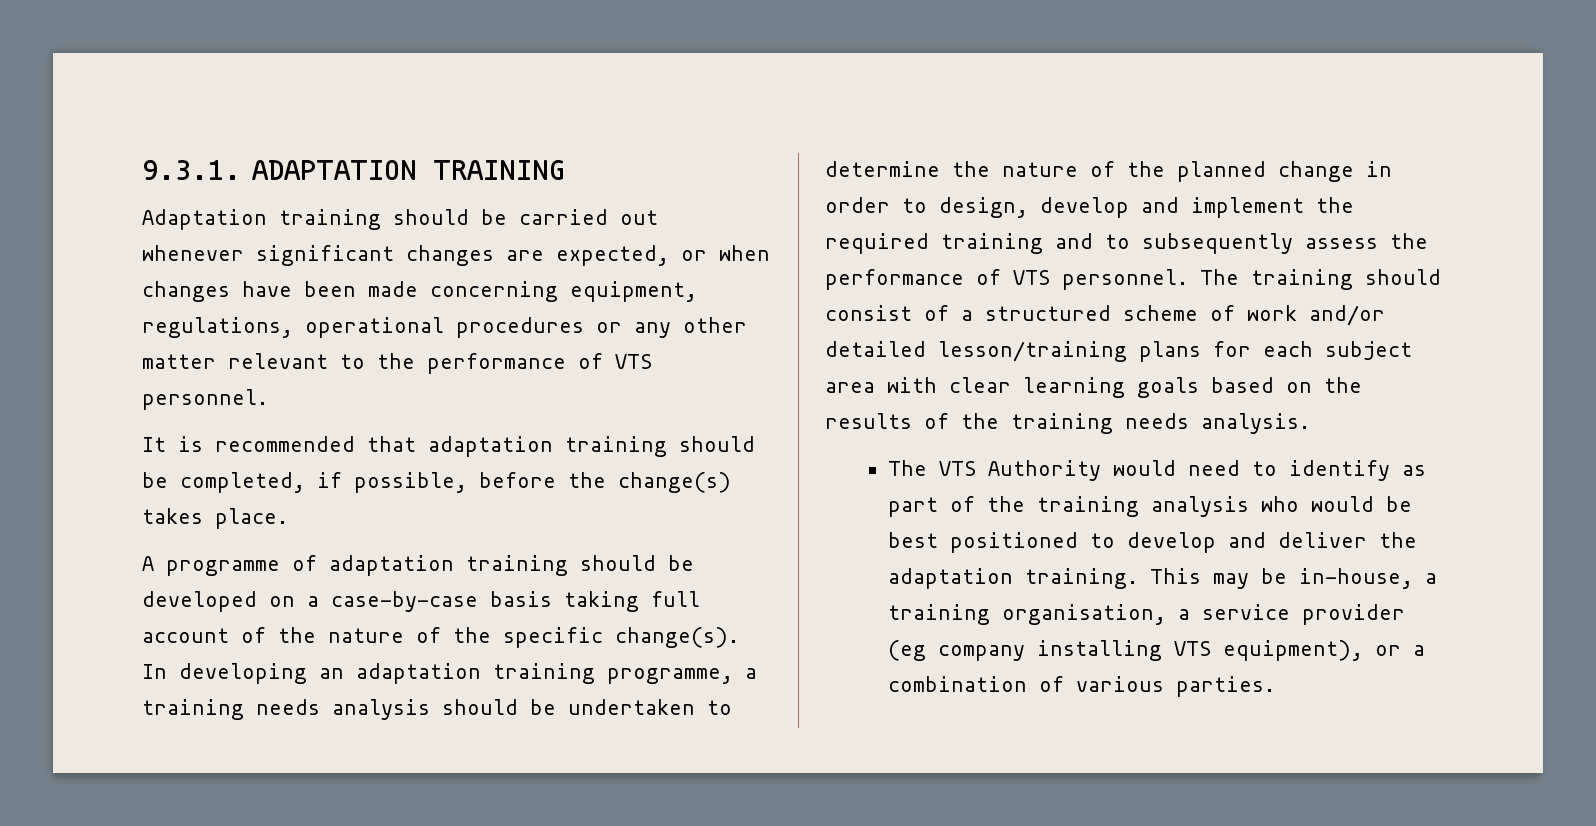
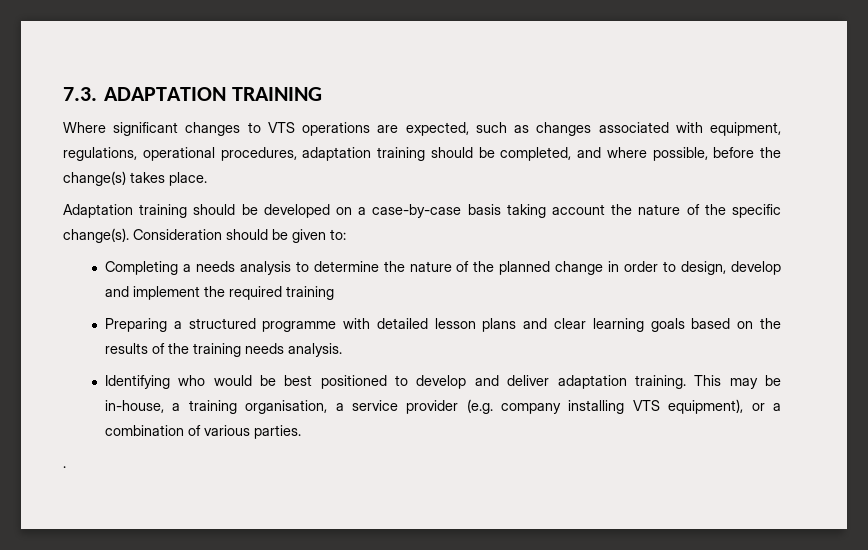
[142,160,241,180] 9.3.1. -> [63,87,97,101] 7.3.
[142,209,658,230] [142,245,770,266] [142,281,697,302] [142,317,747,338] [142,353,652,374] [142,389,268,410] [142,436,416,452] Adaptation training should be carried out whenever significant changes are expected, or when changes have been made concerning equipment, regulations, operational procedures or any other matter relevant to the performance of VTS personnel. // It is recommended that -> [63,122,782,136] [63,147,297,161] Where significant changes to VTS operations are expected, such as changes associated with equipment, regulations, operational procedures,
[317,472,342,488] if -> [577,147,647,158] and where
[142,555,454,576] A programme of adaptation -> [63,204,133,218] Adaptation
[651,591,700,607] [142,627,266,643] full account of -> [551,204,605,215] account
[142,663,757,684] [142,699,695,720] In developing an adaptation training programme, a training needs analysis should be undertaken -> [133,229,346,243] [104,261,291,275] Consideration should be given to: // Completing a needs analysis
[1055,233,1428,254] [825,269,1441,290] [825,305,1385,326] [825,341,1412,362] [825,377,937,393] and to subsequently assess the performance of VTS personnel. The training should consist of a structured scheme of work and/or detailed lesson/training plans for each subject area with -> [104,318,548,332] // Preparing a structured programme with detailed lesson plans and
[888,460,1427,481] [888,496,1250,517] The VTS Authority would need to identify as part of the training analysis -> [104,375,170,389] Identifying
[1379,532,1418,548] the -> (550, 380) none
[888,640,927,661] (eg -> [466,399,493,414] (e.g.
(1276, 686) none -> [63,466,66,468] // .

